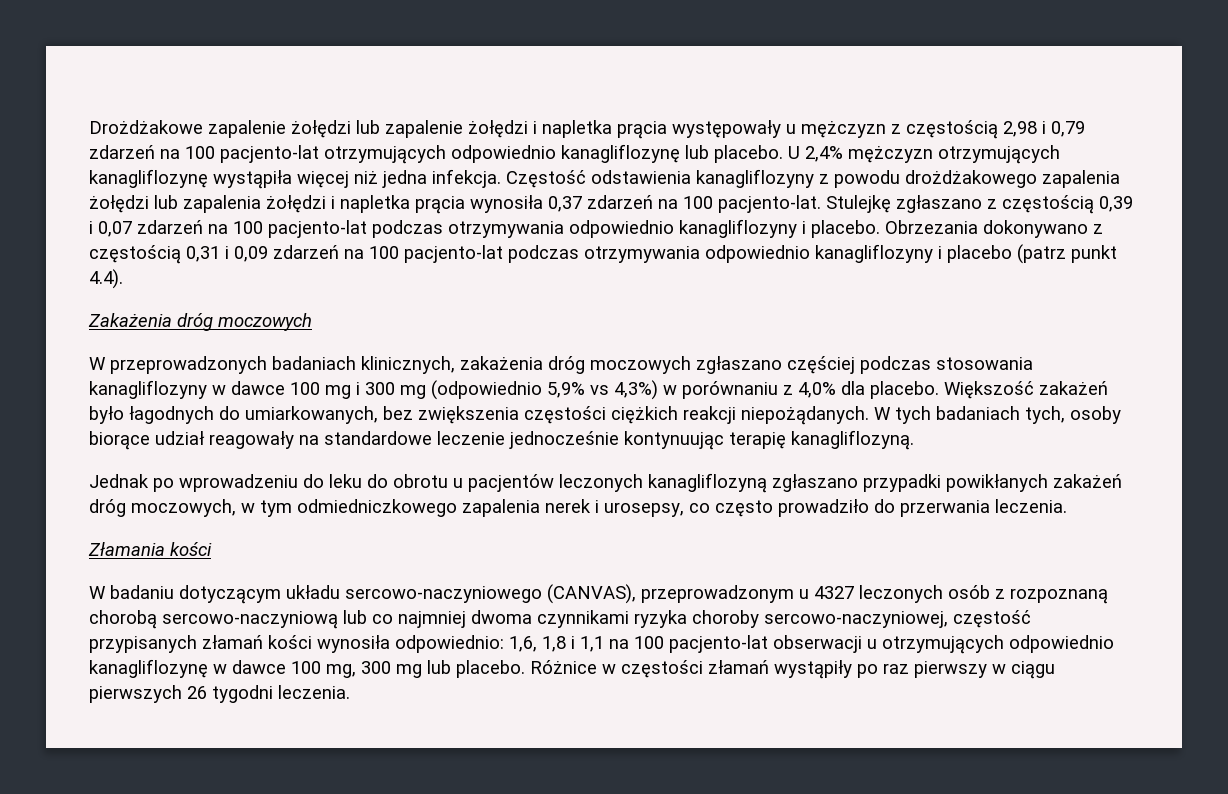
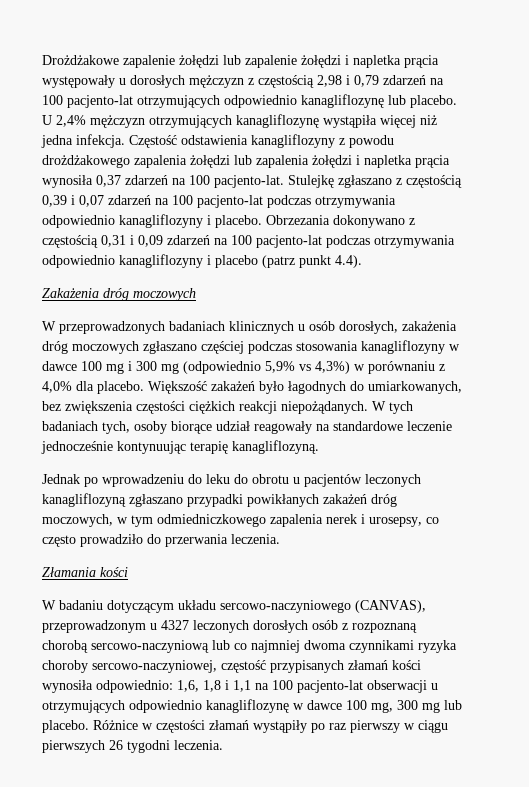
(796, 129) none -> [130,75,185,88] dorosłych
[361,356,455,374] klinicznych, -> [229,321,398,334] klinicznych u osób dorosłych,
(943, 594) none -> [253,620,308,633] dorosłych

